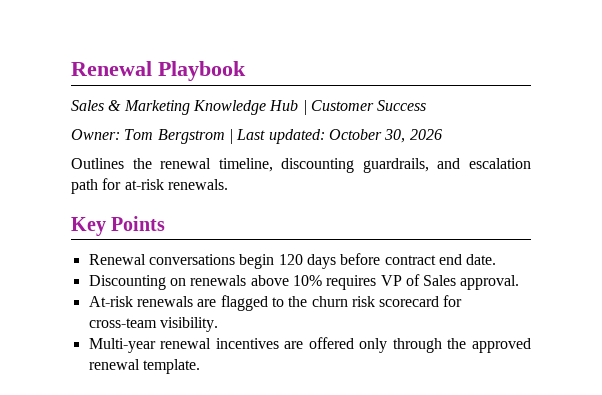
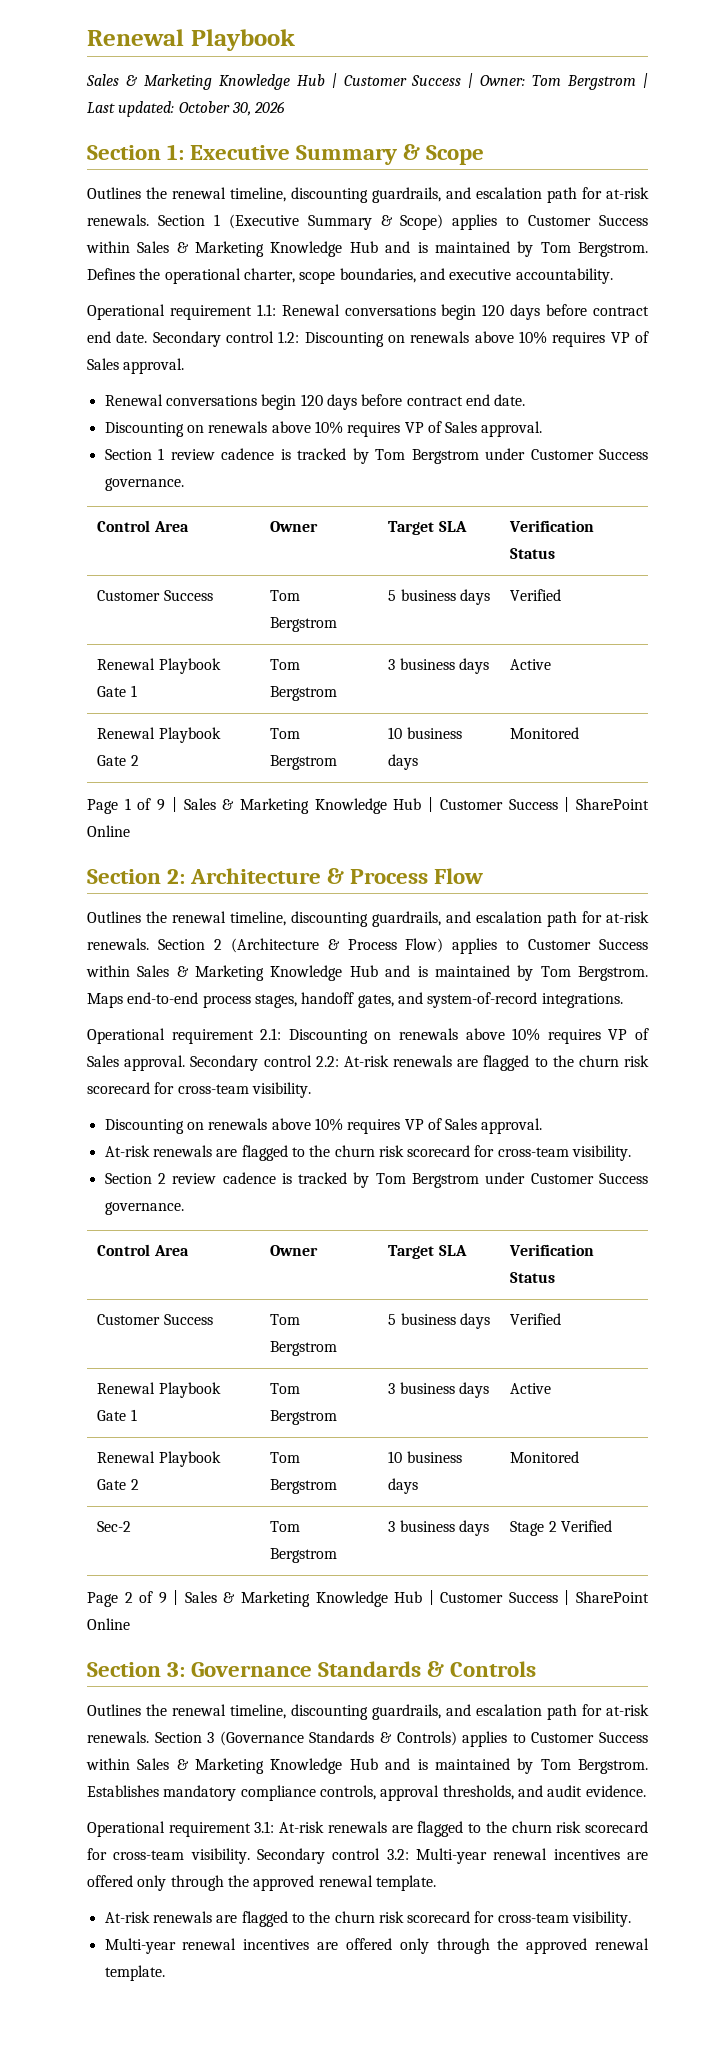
(427, 105) // -> [468,73,474,88] |
(442, 134) none -> [87,144,485,165] // Section 1: Executive Summary & Scope
[71,216,166,236] // Key Points -> [157,214,649,230] [86,241,648,257] [87,268,613,284] [87,304,650,320] [87,331,649,347] [87,358,185,374] Section 1 (Executive Summary & Scope) applies to Customer Success within Sales & Marketing Knowledge Hub and is maintained by Tom Bergstrom. Defines the operational charter, scope boundaries, and executive accountability. // Operational requirement 1.1: Renewal conversations begin 120 days before contract end date. Secondary control 1.2: Discounting on renewals above 10% requires VP of Sales approval.
(520, 282) none -> [104,448,648,464] [104,478,184,491] [97,520,189,532] [270,521,319,532] [388,521,467,535] [509,520,595,532] [510,548,556,559] [97,590,213,601] [270,590,301,601] [270,617,338,632] [388,589,491,605] [510,589,562,601] [97,658,221,674] [97,685,137,697] [270,659,301,670] [270,686,338,701] [388,658,490,674] [510,659,552,670] [97,727,221,743] [97,755,139,766] [270,728,301,739] [270,755,338,770] [388,727,462,739] [388,754,419,770] [510,727,580,739] [87,797,649,814] [87,825,130,837] [87,868,484,884] [87,911,649,927] [87,938,648,954] [86,965,648,981] [87,992,623,1008] [87,1028,650,1044] [87,1055,650,1071] [87,1082,311,1098] [104,1118,543,1134] // Section 1 review cadence is tracked by Tom Bergstrom under Customer Success governance. // Control Area | Owner | Target SLA | Verification Status // Customer Success | Tom Bergstrom | 5 business days | Verified // Renewal Playbook Gate 1 | Tom Bergstrom | 3 business days | Active // Renewal Playbook Gate 2 | Tom Bergstrom | 10 business days | Monitored // Page 1 of 9 | Sales & Marketing Knowledge Hub | Customer Success | SharePoint Online // Section 2: Architecture & Process Flow // Outlines the renewal timeline, discounting guardrails, and escalation path for at-risk renewals. Section 2 (Architecture & Process Flow) applies to Customer Success within Sales & Marketing Knowledge Hub and is maintained by Tom Bergstrom. Maps end-to-end process stages, handoff gates, and system-of-record integrations. // Operational requirement 2.1: Discounting on renewals above 10% requires VP of Sales approval. Secondary control 2.2: At-risk renewals are flagged to the churn risk scorecard for cross-team visibility. // Discounting on renewals above 10% requires VP of Sales approval.
(218, 324) none -> [104,1172,648,1188] [104,1202,184,1215] [97,1244,189,1256] [270,1245,319,1256] [388,1245,467,1259] [509,1244,595,1256] [510,1272,556,1283] [97,1314,213,1325] [270,1314,301,1325] [270,1341,338,1356] [388,1313,491,1329] [510,1313,562,1325] [97,1382,221,1398] [97,1409,137,1421] [270,1383,301,1394] [270,1410,338,1425] [388,1382,490,1398] [510,1383,552,1394] [97,1451,221,1467] [97,1479,139,1490] [270,1452,301,1463] [270,1479,338,1494] [388,1451,462,1463] [388,1478,419,1494] [510,1451,580,1463] [97,1521,132,1532] [270,1521,301,1532] [270,1548,338,1563] [388,1520,490,1536] [510,1520,613,1536] [87,1590,649,1607] [87,1618,130,1630] [87,1661,537,1677] [87,1704,649,1720] [87,1731,649,1747] [86,1758,648,1774] [87,1785,646,1801] [87,1821,649,1837] [87,1848,409,1864] Section 2 review cadence is tracked by Tom Bergstrom under Customer Success governance. // Control Area | Owner | Target SLA | Verification Status // Customer Success | Tom Bergstrom | 5 business days | Verified // Renewal Playbook Gate 1 | Tom Bergstrom | 3 business days | Active // Renewal Playbook Gate 2 | Tom Bergstrom | 10 business days | Monitored // Sec-2 | Tom Bergstrom | 3 business days | Stage 2 Verified // Page 2 of 9 | Sales & Marketing Knowledge Hub | Customer Success | SharePoint Online // Section 3: Governance Standards & Controls // Outlines the renewal timeline, discounting guardrails, and escalation path for at-risk renewals. Section 3 (Governance Standards & Controls) applies to Customer Success within Sales & Marketing Knowledge Hub and is maintained by Tom Bergstrom. Establishes mandatory compliance controls, approval thresholds, and audit evidence. // Operational requirement 3.1: At-risk renewals are flagged to the churn risk scorecard for cross-team visibility. Secondary control 3.2:
(200, 366) none -> [104,1911,632,1927] [104,1938,649,1954] [104,1965,165,1981] // At-risk renewals are flagged to the churn risk scorecard for cross-team visibility. // Multi-year renewal incentives are offered only through the approved renewal template.

